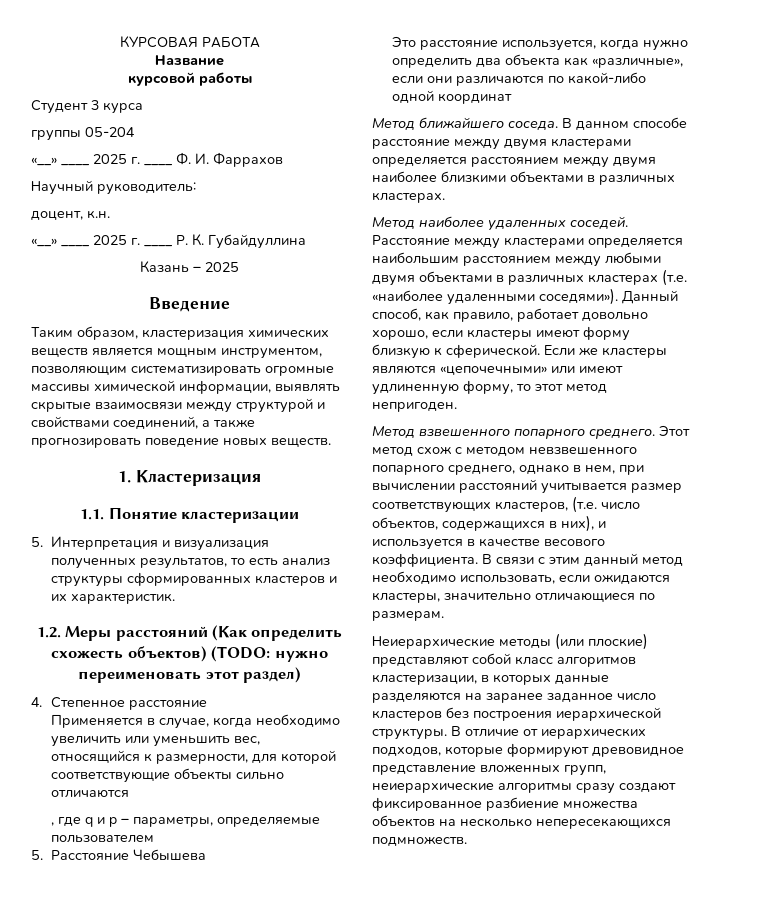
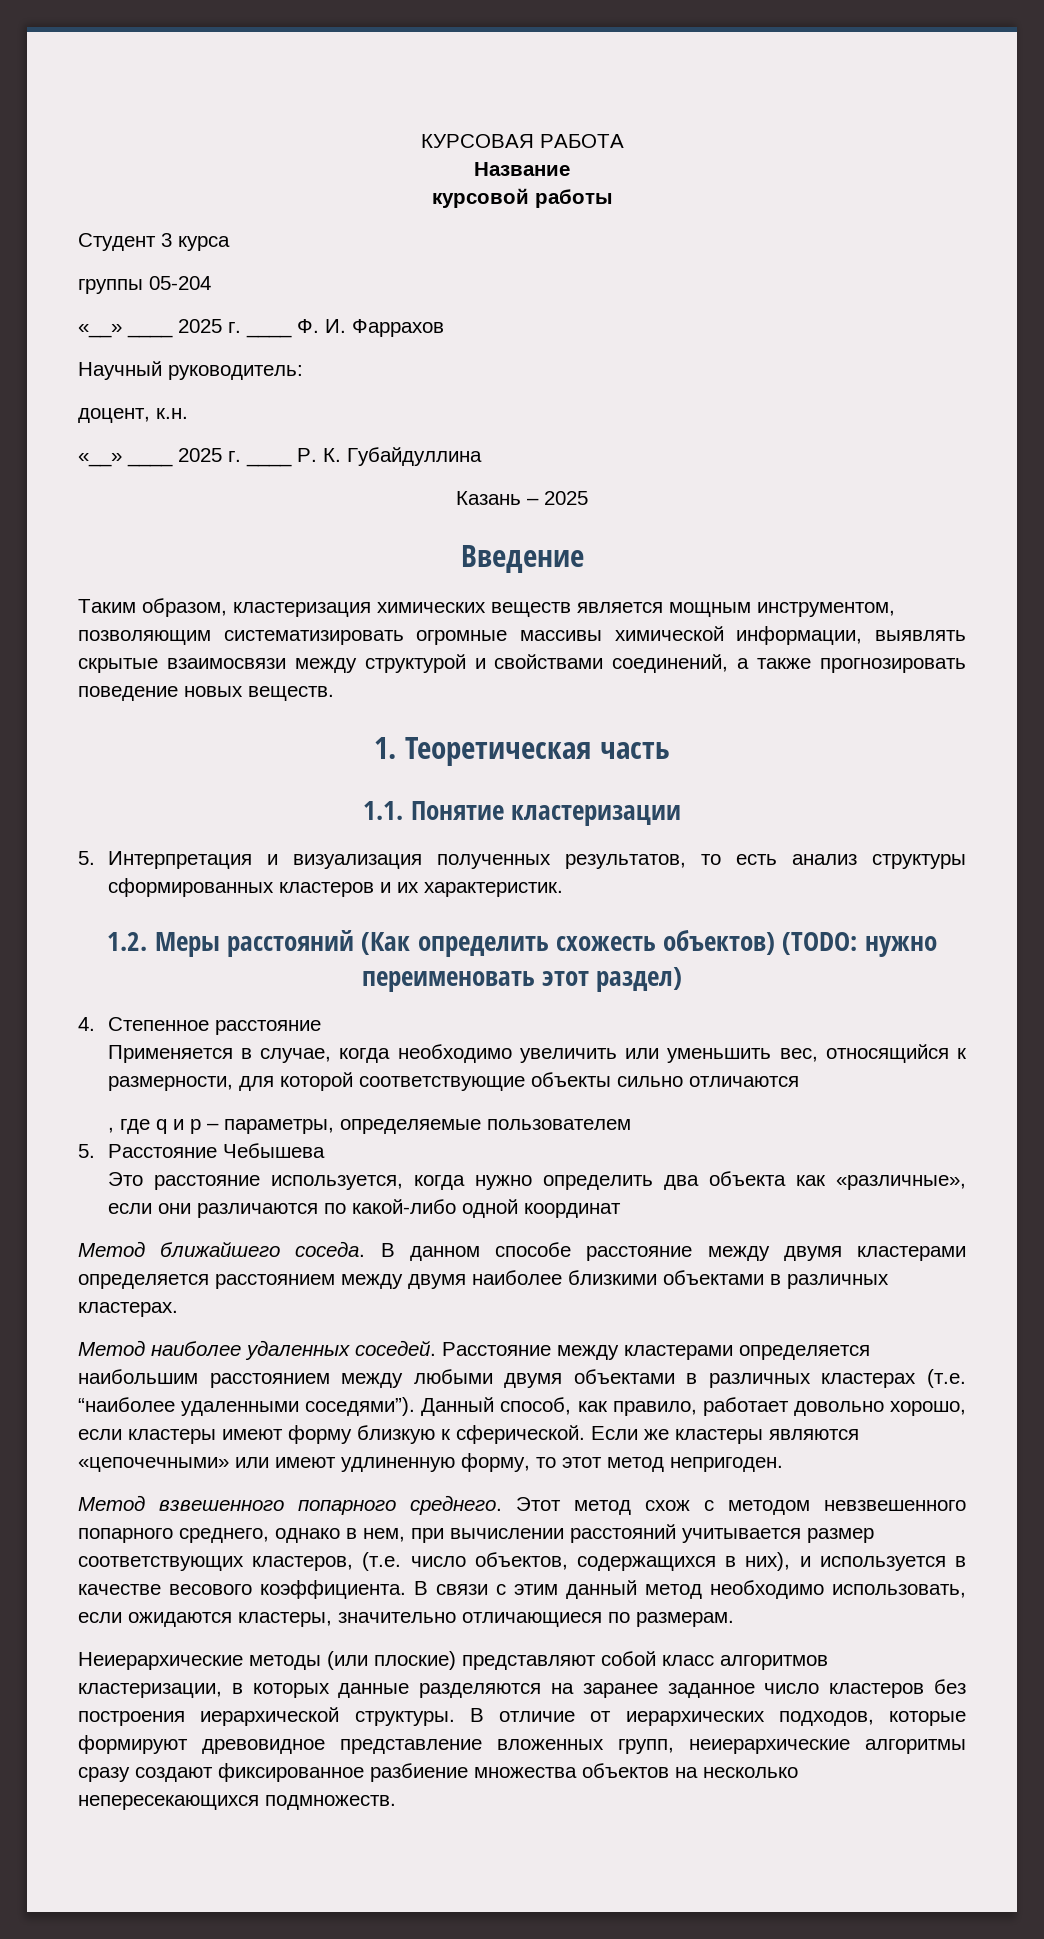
[135,470,261,486] Кластеризация -> [404,737,670,766] Теоретическая часть
[372,288,618,305] «наиболее удаленными соседями»). -> [78,1397,416,1416] “наиболее удаленными соседями”).

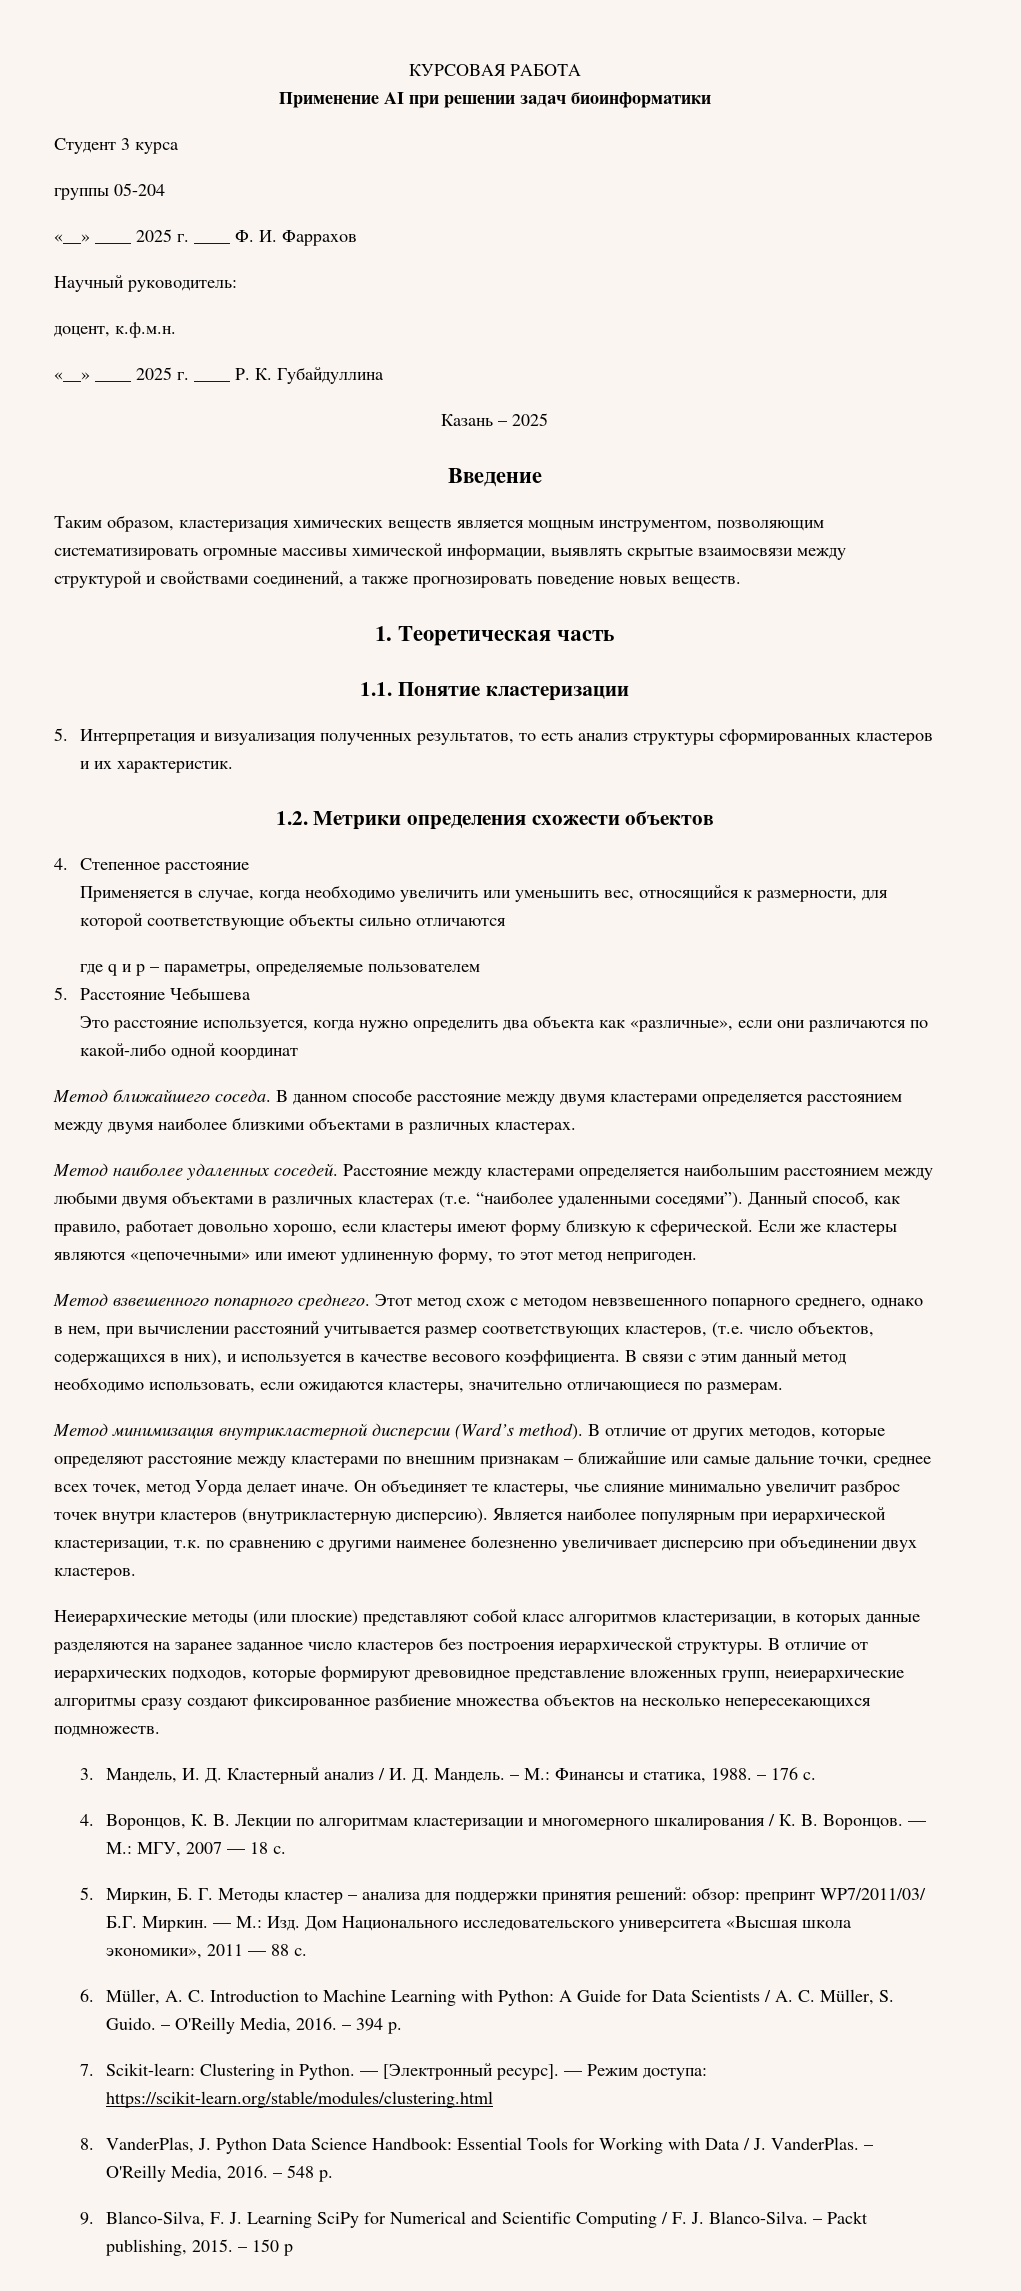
[474,162,570,176] [431,188,613,208] Название // курсовой работы -> [278,92,711,108] Применение AI при решении задач биоинформатики
[156,408,188,419] к.н. -> [115,322,176,338] к.ф.м.н.
[154,930,937,957] [361,967,683,992] Меры расстояний (Как определить схожесть объектов) (TODO: нужно переименовать этот раздел) -> [313,811,714,830] Метрики определения схожести объектов
[107,1127,114,1133] , -> (506, 922) none
(734, 1619) none -> [53,1423,885,1440] [54,1451,931,1468] [54,1479,900,1496] [54,1507,886,1524] [54,1535,917,1552] [54,1568,136,1580] // Метод минимизация внутрикластерной дисперсии (Ward’s method). В отличие от других методов, которые определяют расстояние между кластерами по внешним признакам – ближайшие или самые дальние точки, среднее всех точек, метод Уорда делает иначе. Он объединяет те кластеры, чье слияние минимально увеличит разброс точек внутри кластеров (внутрикластерную дисперсию). Является наиболее популярным при иерархической кластеризации, т.к. по сравнению с другими наименее болезненно увеличивает дисперсию при объединении двух кластеров.
(396, 1802) none -> [79,1767,816,1784] [79,1814,926,1830] [105,1842,286,1857] [79,1887,926,1904] [105,1916,852,1932] [105,1944,307,1959] [79,1989,894,2006] [105,2017,402,2034] [79,2063,707,2080] [105,2091,493,2108] [79,2137,873,2154] [105,2165,333,2182] [79,2211,868,2228] [105,2239,293,2256] // 3. Мандель, И. Д. Кластерный анализ / И. Д. Мандель. – М.: Финансы и статика, 1988. – 176 c. // 4. Воронцов, К. В. Лекции по алгоритмам кластеризации и многомерного шкалирования / К. В. Воронцов. — М.: МГУ, 2007 — 18 с. // 5. Миркин, Б. Г. Методы кластер – анализа для поддержки принятия решений: обзор: препринт WP7/2011/03/ Б.Г. Миркин. — М.: Изд. Дом Национального исследовательского университета «Высшая школа экономики», 2011 — 88 с. // 6. Müller, A. C. Introduction to Machine Learning with Python: A Guide for Data Scientists / A. C. Müller, S. Guido. – O'Reilly Media, 2016. – 394 p. // 7. Scikit-learn: Clustering in Python. — [Электронный ресурс]. — Режим доступа: https://scikit-learn.org/stable/modules/clustering.html // 8. VanderPlas, J. Python Data Science Handbook: Essential Tools for Working with Data / J. VanderPlas. – O'Reilly Media, 2016. – 548 p. // 9. Blanco-Silva, F. J. Learning SciPy for Numerical and Scientific Computing / F. J. Blanco-Silva. – Packt publishing, 2015. – 150 p

